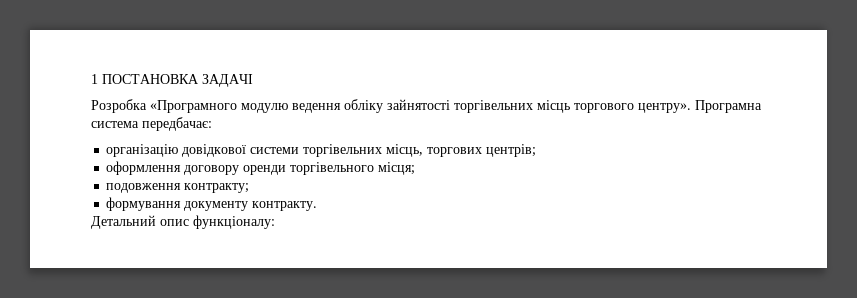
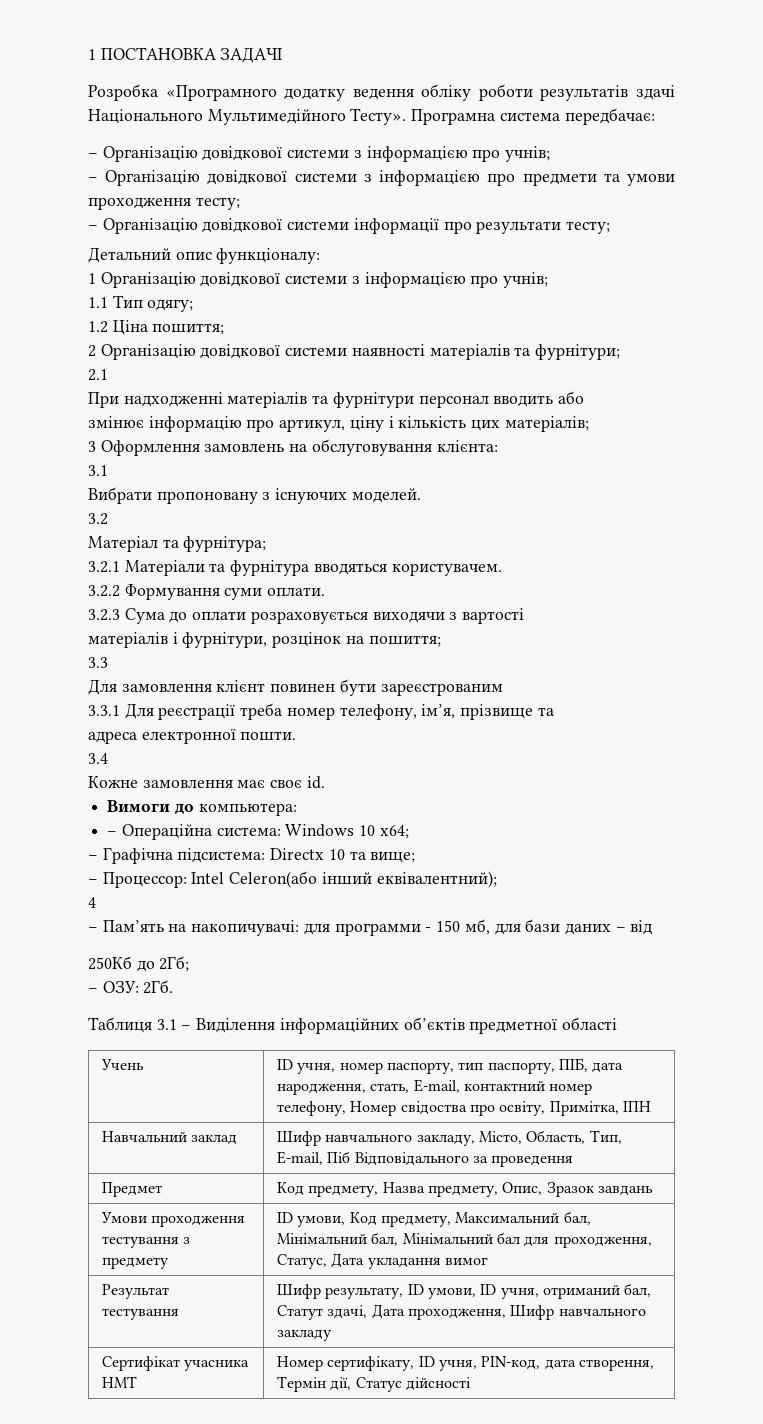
[241,103,288,113] модулю -> [284,88,346,101] додатку
[387,99,762,113] [91,117,212,131] [106,144,537,157] [106,161,416,175] [106,183,250,193] [106,197,318,211] [91,215,275,229] зайнятості торгівельних місць торгового центру». Програмна система передбачає: // організацію довідкової системи торгівельних місць, торгових центрів; // оформлення договору оренди торгівельного місця; // подовження контракту; // формування документу контракту. // Детальний опис функціоналу: -> [478,84,675,101] [88,108,655,125] [88,146,551,162] [88,170,675,186] [88,197,240,210] [88,218,611,234] [88,247,321,264] [88,272,549,288] [88,295,194,312] [88,320,225,335] [88,344,621,360] [88,369,108,381] [88,391,585,408] [88,416,589,432] [88,439,498,456] [88,465,108,476] [88,487,421,504] [88,513,108,525] [88,536,267,552] [88,560,502,576] [88,584,326,600] [88,608,525,624] [88,632,441,648] [88,657,108,668] [88,679,503,696] [88,703,554,720] [88,729,297,744] [88,753,108,764] [88,776,325,789] [107,800,297,816] [107,824,409,840] [88,847,416,864] [88,871,497,888] [88,897,96,908] [88,919,653,936] [88,956,190,972] [88,980,174,994] [88,1017,618,1034] [100,1059,144,1070] [276,1058,624,1074] [276,1079,593,1095] [276,1101,651,1116] [101,1131,238,1145] [276,1130,622,1146] [276,1151,574,1167] [101,1182,162,1197] [276,1182,653,1197] [100,1212,246,1227] [101,1236,191,1248] [101,1257,169,1269] [276,1211,591,1227] [276,1232,652,1248] [276,1253,488,1269] [101,1284,169,1299] [101,1308,179,1320] [276,1283,652,1299] [276,1304,646,1320] [276,1329,332,1341] [101,1356,250,1371] [101,1376,137,1388] [276,1356,654,1371] [276,1376,471,1392] роботи результатів здачі Національного Мультимедійного Тесту». Програмна система передбачає: // − Організацію довідкової системи з інформацією про учнів; // − Організацію довідкової системи з інформацією про предмети та умови проходження тесту; // − Організацію довідкової системи інформації про результати тесту; // Детальний опис функціоналу: // 1 Організацію довідкової системи з інформацією про учнів; // 1.1 Тип одягу; // 1.2 Ціна пошиття; // 2 Організацію довідкової системи наявності матеріалів та фурнітури; // 2.1 // При надходженні матеріалів та фурнітури персонал вводить або // змінює інформацію про артикул, ціну і кількість цих матеріалів; // 3 Оформлення замовлень на обслуговування клієнта: // 3.1 // Вибрати пропоновану з існуючих моделей. // 3.2 // Матеріал та фурнітура; // 3.2.1 Матеріали та фурнітура вводяться користувачем. // 3.2.2 Формування суми оплати. // 3.2.3 Сума до оплати розраховується виходячи з вартості // матеріалів і фурнітури, розцінок на пошиття; // 3.3 // Для замовлення клієнт повинен бути зареєстрованим // 3.3.1 Для реєстрації треба номер телефону, ім’я, прізвище та // адреса електронної пошти. // 3.4 // Кожне замовлення має своє id. // Вимоги до компьютера: // − Операційна система: Windows 10 х64; // − Графічна підсистема: Directx 10 та вище; // − Процессор: Intel Celeron(або інший еквівалентний); // 4 // − Пам’ять на накопичувачі: для программи - 150 мб, для бази даних – від // 250Кб до 2Гб; // − ОЗУ: 2Гб. // Таблиця 3.1 – Виділення інформаційних об’єктів предметної області // Учень | ID учня, номер паспорту, тип паспорту, ПІБ, дата народження, стать, E-mail, контактний номер телефону, Номер свідоства про освіту, Примітка, ІПН // Навчальний заклад | Шифр навчального закладу, Місто, Область, Тип, E-mail, Піб Відповідального за проведення // Предмет | Код предмету, Назва предмету, Опис, Зразок завдань // Умови проходження тестування з предмету | ID умови, Код предмету, Максимальний бал, Мінімальний бал, Мінімальний бал для проходження, Статус, Дата укладання вимог // Результат тестування | Шифр результату, ID умови, ID учня, отриманий бал, Статут здачі, Дата проходження, Шифр навчального закладу // Сертифікат учасника НМТ | Номер сертифікату, ID учня, PIN-код, дата створення, Термін дії, Статус дійсності

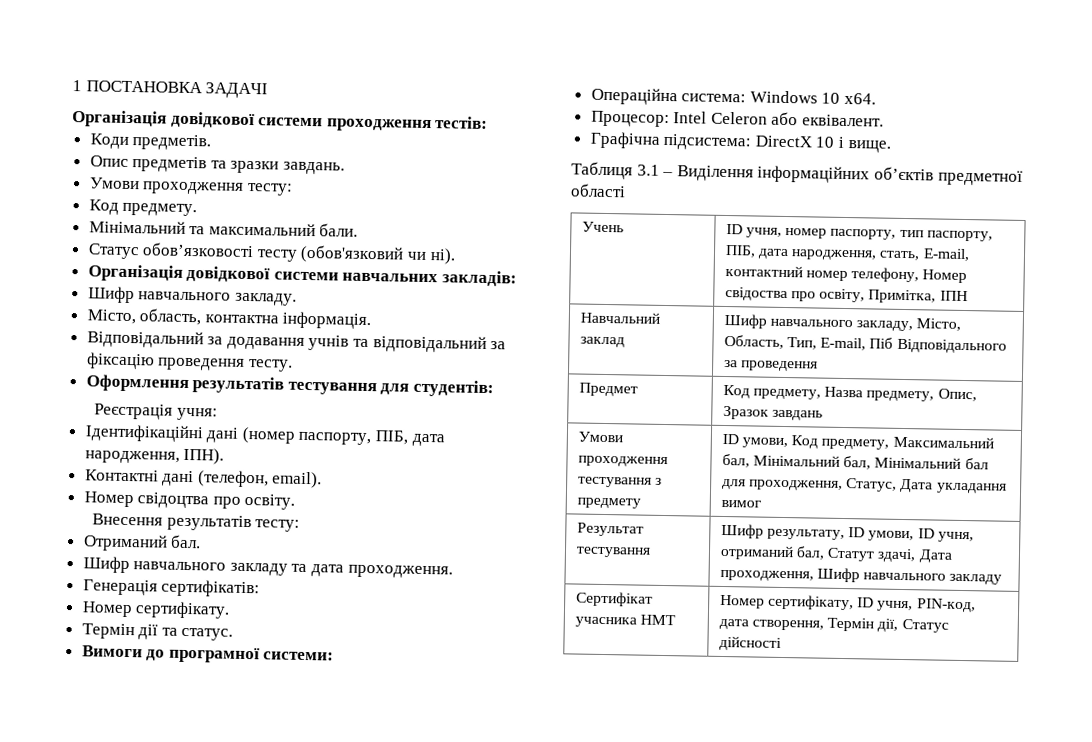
[88,84,675,101] [88,108,655,125] [88,146,551,162] [88,170,675,186] [88,197,240,210] [88,218,611,234] [88,247,321,264] [88,272,549,288] [88,295,194,312] [88,320,225,335] [88,344,621,360] [88,369,108,381] [88,391,585,408] [88,416,589,432] [88,439,498,456] [88,465,108,476] [88,487,421,504] [88,513,108,525] [88,536,267,552] [88,560,502,576] [88,584,326,600] [88,608,525,624] [88,632,441,648] [88,657,108,668] [88,679,503,696] [88,703,554,720] [88,729,297,744] [88,753,108,764] [88,776,325,789] Розробка «Програмного додатку ведення обліку роботи результатів здачі Національного Мультимедійного Тесту». Програмна система передбачає: // − Організацію довідкової системи з інформацією про учнів; // − Організацію довідкової системи з інформацією про предмети та умови проходження тесту; // − Організацію довідкової системи інформації про результати тесту; // Детальний опис функціоналу: // 1 Організацію довідкової системи з інформацією про учнів; // 1.1 Тип одягу; // 1.2 Ціна пошиття; // 2 Організацію довідкової системи наявності матеріалів та фурнітури; // 2.1 // При надходженні матеріалів та фурнітури персонал вводить або // змінює інформацію про артикул, ціну і кількість цих матеріалів; // 3 Оформлення замовлень на обслуговування клієнта: // 3.1 // Вибрати пропоновану з існуючих моделей. // 3.2 // Матеріал та фурнітура; // 3.2.1 Матеріали та фурнітура вводяться користувачем. // 3.2.2 Формування суми оплати. // 3.2.3 Сума до оплати розраховується виходячи з вартості // матеріалів і фурнітури, розцінок на пошиття; // 3.3 // Для замовлення клієнт повинен бути зареєстрованим // 3.3.1 Для реєстрації треба номер телефону, ім’я, прізвище та // адреса електронної пошти. // 3.4 // Кожне замовлення має своє id. -> [72,110,489,133] [89,133,212,151] [89,155,346,175] [88,177,293,196] [88,199,198,217] [88,220,359,237] [87,242,456,265] [87,264,518,287] [87,286,297,306] [86,308,372,330] [86,330,507,353] [85,352,293,372] [85,374,495,398] [94,403,218,421] [84,424,445,447] [84,447,225,465] [84,469,323,489] [83,491,296,510] [92,513,301,532] [82,534,202,552] [82,556,453,579] [82,579,261,598] [81,601,231,619] [81,623,234,641] Організація довідкової системи проходження тестів: // Коди предметів. // Опис предметів та зразки завдань. // Умови проходження тесту: // Код предмету. // Мінімальний та максимальний бали. // Статус обов’язковості тесту (обов'язковий чи ні). // Організація довідкової системи навчальних закладів: // Шифр навчального закладу. // Місто, область, контактна інформація. // Відповідальний за додавання учнів та відповідальний за фіксацію проведення тесту. // Оформлення результатів тестування для студентів: // Реєстрація учня: // Ідентифікаційні дані (номер паспорту, ПІБ, дата народження, ІПН). // Контактні дані (телефон, email). // Номер свідоцтва про освіту. // Внесення результатів тесту: // Отриманий бал. // Шифр навчального закладу та дата проходження. // Генерація сертифікатів: // Номер сертифікату. // Термін дії та статус.
[198,803,297,816] [107,831,118,836] компьютера: // − -> [168,646,335,664] програмної системи: //
[379,825,409,839] [88,847,416,864] [88,871,497,888] [88,897,96,908] [88,919,653,936] [88,956,190,972] [88,980,174,994] х64; // − Графічна підсистема: Directx 10 та вище; // − Процессор: Intel Celeron(або інший еквівалентний); // 4 // − Пам’ять на накопичувачі: для программи - 150 мб, для бази даних – від // 250Кб до 2Гб; // − ОЗУ: 2Гб. -> [844,92,877,105] [590,110,885,128] [589,131,891,153] х64. // Процесор: Intel Celeron або еквівалент. // Графічна підсистема: DirectX 10 і вище.

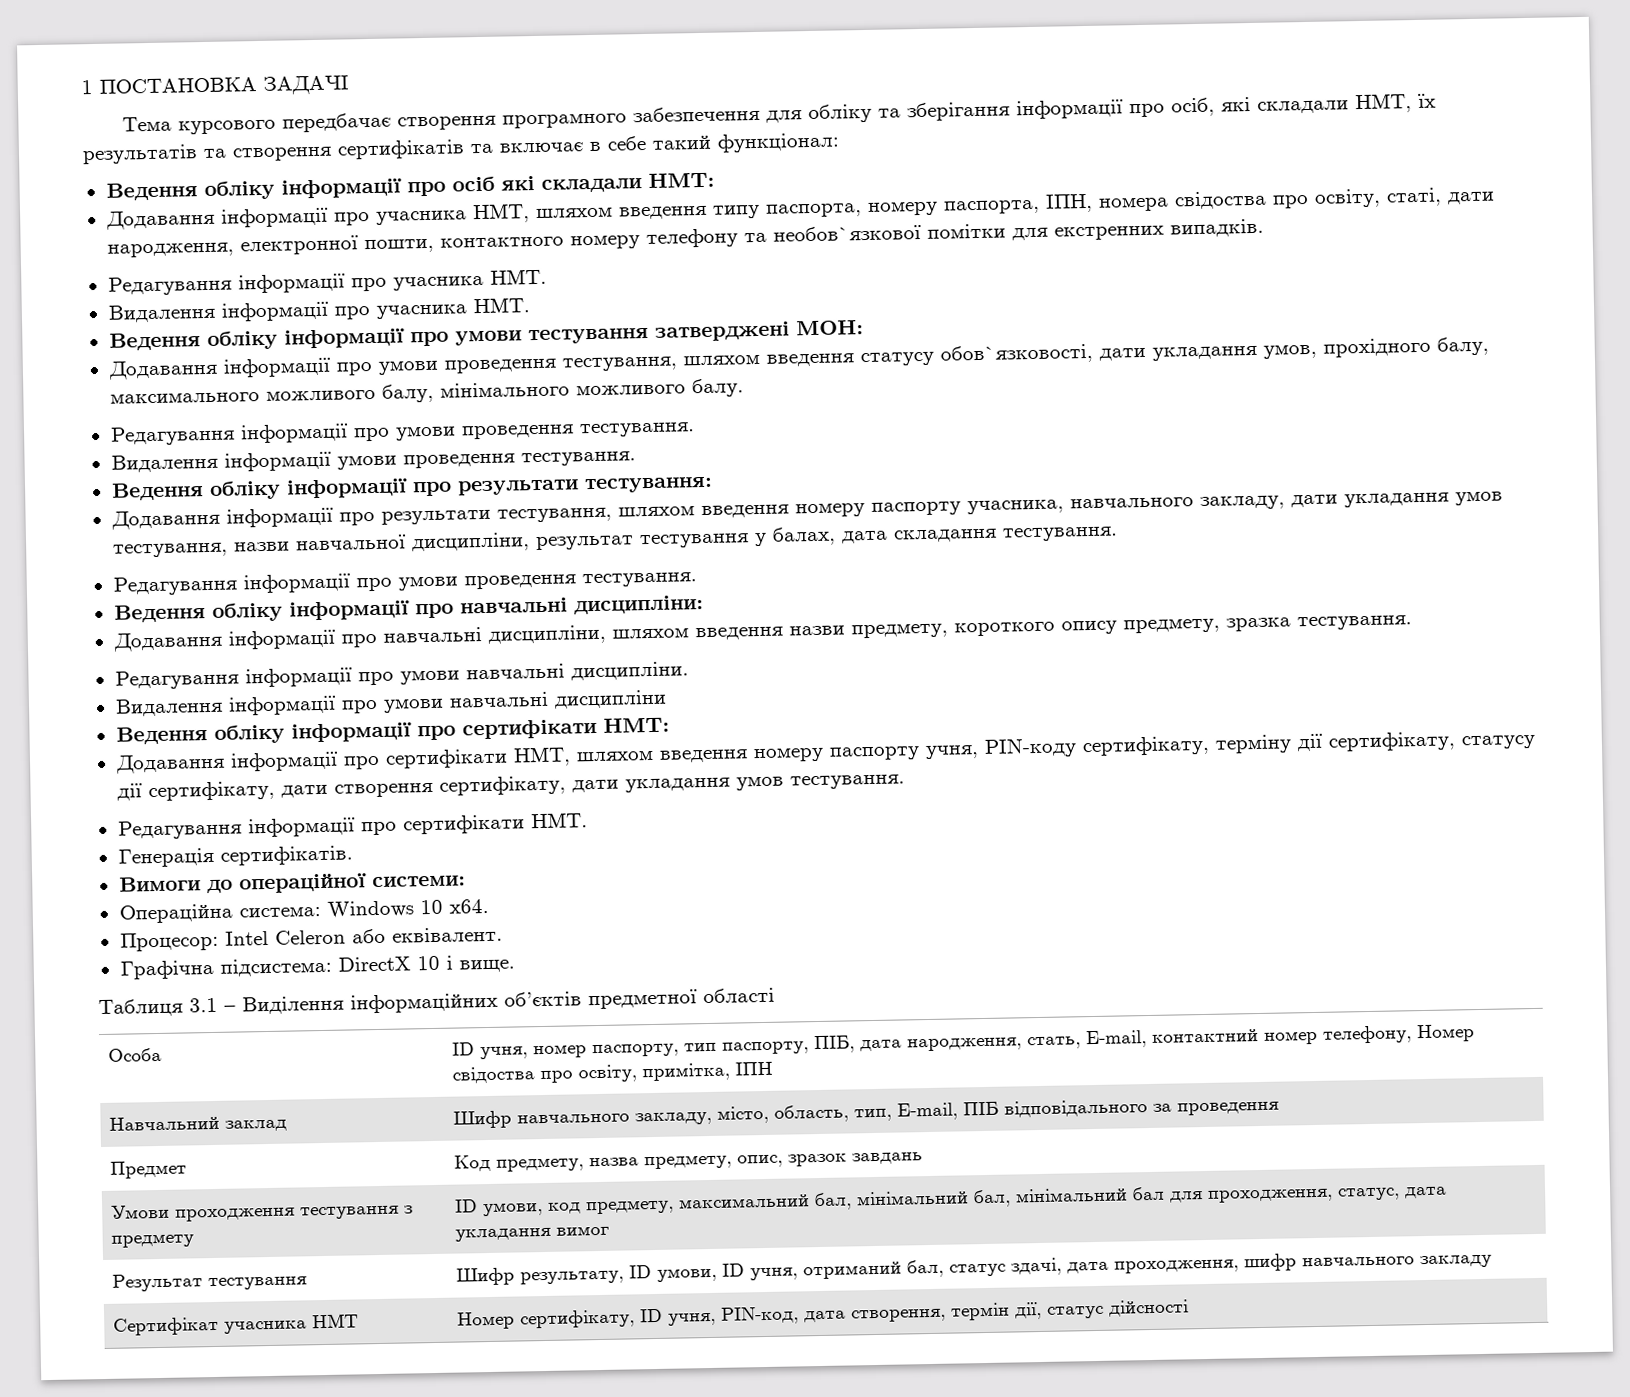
[72,110,489,133] [89,133,212,151] [89,155,346,175] [88,177,293,196] [88,199,198,217] [88,220,359,237] [87,242,456,265] [87,264,518,287] [87,286,297,306] [86,308,372,330] [86,330,507,353] [85,352,293,372] [85,374,495,398] [94,403,218,421] [84,424,445,447] [84,447,225,465] [84,469,323,489] [83,491,296,510] [92,513,301,532] [82,534,202,552] [82,556,453,579] [82,579,261,598] [81,601,231,619] [81,623,234,641] Організація довідкової системи проходження тестів: // Коди предметів. // Опис предметів та зразки завдань. // Умови проходження тесту: // Код предмету. // Мінімальний та максимальний бали. // Статус обов’язковості тесту (обов'язковий чи ні). // Організація довідкової системи навчальних закладів: // Шифр навчального закладу. // Місто, область, контактна інформація. // Відповідальний за додавання учнів та відповідальний за фіксацію проведення тесту. // Оформлення результатів тестування для студентів: // Реєстрація учня: // Ідентифікаційні дані (номер паспорту, ПІБ, дата народження, ІПН). // Контактні дані (телефон, email). // Номер свідоцтва про освіту. // Внесення результатів тесту: // Отриманий бал. // Шифр навчального закладу та дата проходження. // Генерація сертифікатів: // Номер сертифікату. // Термін дії та статус. -> [122,93,1437,135] [82,132,840,165] [105,171,715,201] [105,187,1495,230] [106,218,1264,258] [107,268,547,296] [107,297,530,323] [108,319,864,351] [107,336,1489,380] [109,378,744,404] [109,422,695,446] [110,451,636,473] [110,476,713,501] [110,491,1503,530] [112,526,1118,558] [112,572,697,596] [113,595,704,623] [112,615,1412,652] [114,661,689,690] [114,689,667,717] [115,716,670,745] [114,731,1536,774] [116,774,905,802] [117,812,588,840] [117,845,353,868] Тема курсового передбачає створення програмного забезпечення для обліку та зберігання інформації про осіб, які складали НМТ, їх результатів та створення сертифікатів та включає в себе такий функціонал: // Ведення обліку інформації про осіб які складали НМТ: // Додавання інформації про учасника НМТ, шляхом введення типу паспорта, номеру паспорта, ІПН, номера свідоства про освіту, статі, дати народження, електронної пошти, контактного номеру телефону та необов`язкової помітки для екстренних випадків. // Редагування інформації про учасника НМТ. // Видалення інформації про учасника НМТ. // Ведення обліку інформації про умови тестування затверджені МОН: // Додавання інформації про умови проведення тестування, шляхом введення статусу обов`язковості, дати укладання умов, прохідного балу, максимального можливого балу, мінімального можливого балу. // Редагування інформації про умови проведення тестування. // Видалення інформації умови проведення тестування. // Ведення обліку інформації про результати тестування: // Додавання інформації про результати тестування, шляхом введення номеру паспорту учасника, навчального закладу, дати укладання умов тестування, назви навчальної дисципліни, результат тестування у балах, дата складання тестування. // Редагування інформації про умови проведення тестування. // Ведення обліку інформації про навчальні дисципліни: // Додавання інформації про навчальні дисципліни, шляхом введення назви предмету, короткого опису предмету, зразка тестування. // Редагування інформації про умови навчальні дисципліни. // Видалення інформації про умови навчальні дисципліни // Ведення обліку інформації про сертифікати НМТ: // Додавання інформації про сертифікати НМТ, шляхом введення номеру паспорту учня, PIN-коду сертифікату, терміну дії сертифікату, статусу дії сертифікату, дати створення сертифікату, дати укладання умов тестування. // Редагування інформації про сертифікати НМТ. // Генерація сертифікатів.
[168,646,260,664] програмної -> [238,873,367,894] операційної
[581,221,624,233] Учень -> [108,1047,163,1062] Особа
[868,289,937,304] Примітка, -> [642,1062,731,1082] примітка,
[916,318,962,331] [723,334,1007,354] Місто, Область, Тип, E-mail, Піб Відповідального -> [717,1099,1149,1124] місто, область, тип, E-mail, ПІБ відповідального
[824,386,977,402] [722,405,769,420] Назва предмету, Опис, Зразок -> [589,1153,848,1170] назва предмету, опис, зразок
[791,435,994,450] [721,453,962,470] Код предмету, Максимальний бал, Мінімальний бал, Мінімальний -> [548,1187,1129,1215] код предмету, максимальний бал, мінімальний бал, мінімальний
[846,478,934,493] Статус, Дата -> [1337,1186,1448,1201] статус, дата
[827,547,953,563] [719,567,861,583] Статут здачі, Дата проходження, Шифр -> [949,1253,1298,1277] статус здачі, дата проходження, шифр
[827,617,949,633] Термін дії, Статус -> [951,1301,1105,1321] термін дії, статус

